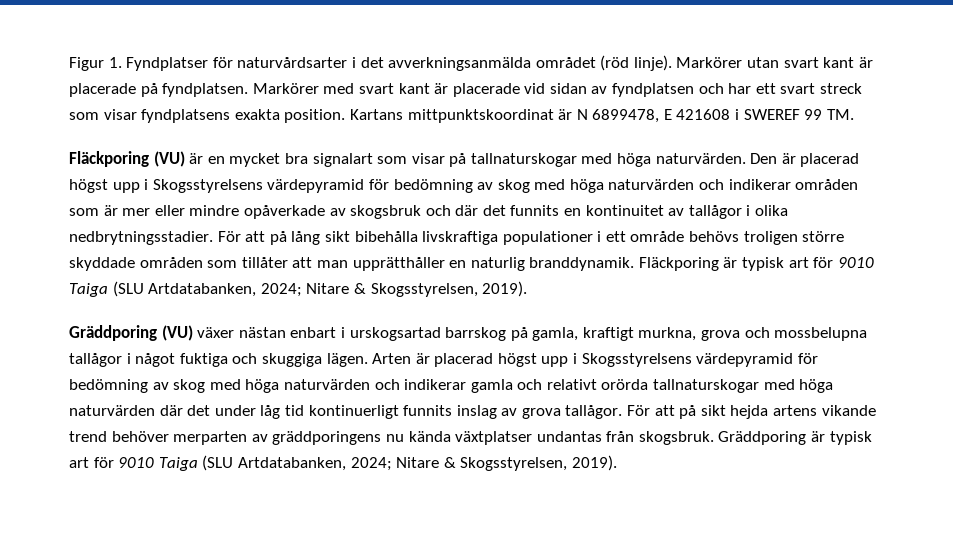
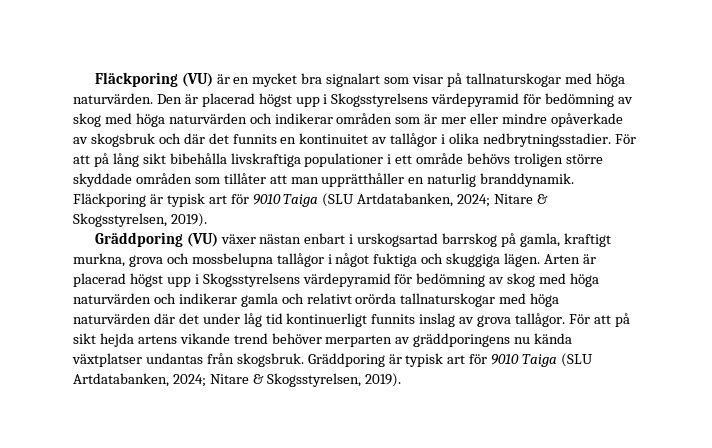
[69,55,873,71] [69,83,863,97] [69,109,854,123] Figur 1. Fyndplatser för naturvårdsarter i det avverkningsanmälda området (röd linje). Markörer utan svart kant är placerade på fyndplatsen. Markörer med svart kant är placerade vid sidan av fyndplatsen och har ett svart streck som visar fyndplatsens exakta position. Kartans mittpunktskoordinat är N 6899478, E 421608 i SWEREF 99 TM. // -> (94, 79) none

